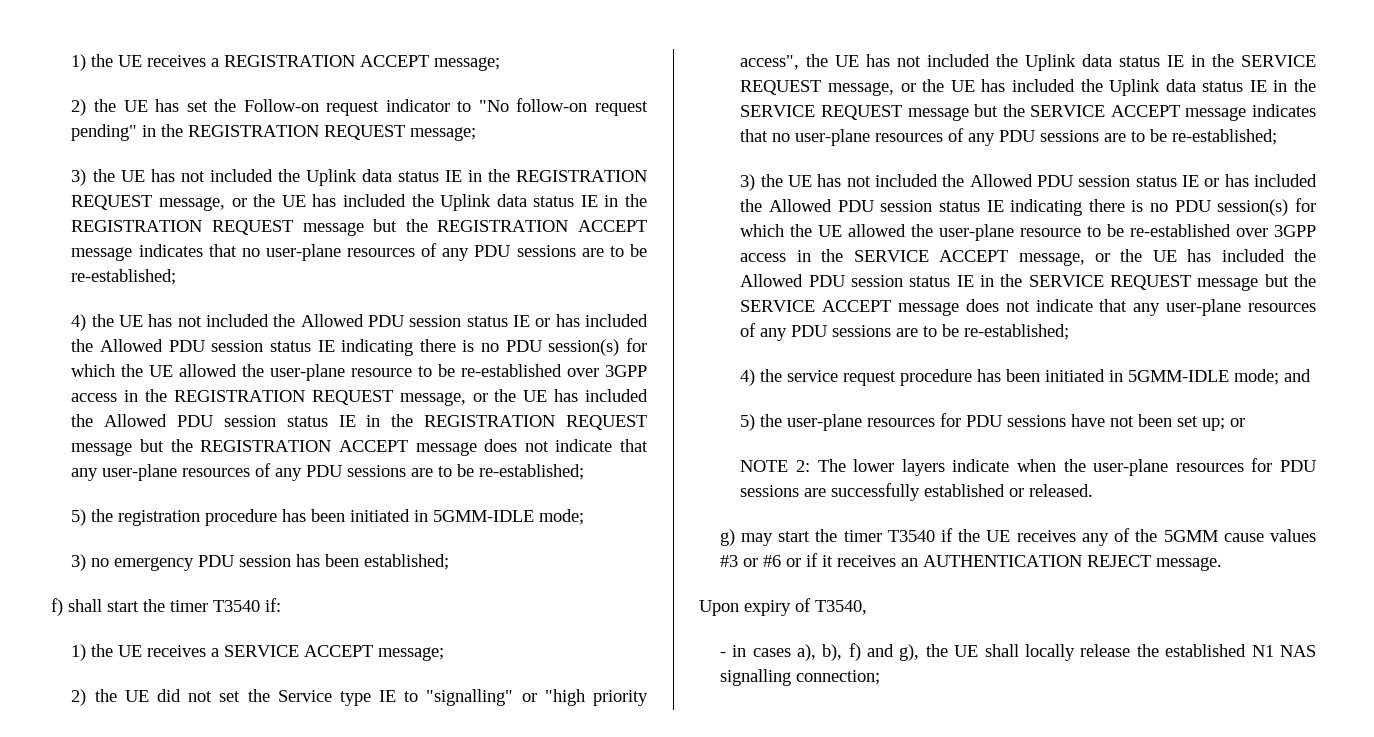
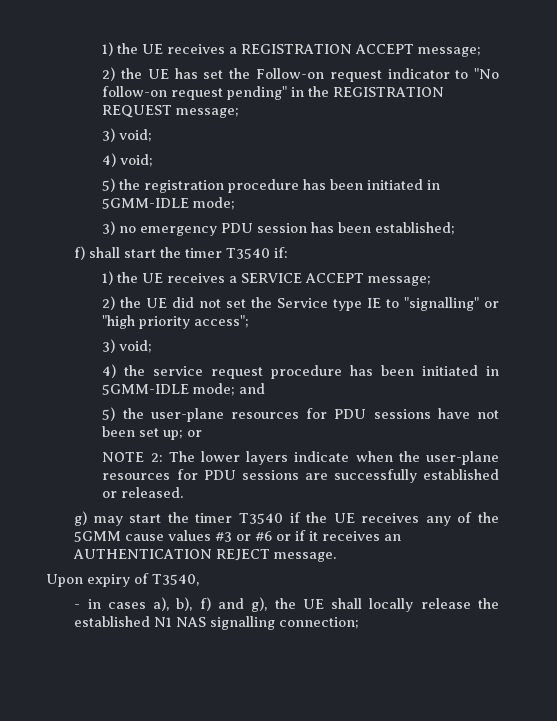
[92,169,647,186] [71,194,648,211] [71,219,648,236] [71,243,648,261] [71,269,177,285] [71,314,649,331] [71,338,648,356] [71,364,648,381] [71,389,648,406] [71,414,648,430] [71,439,648,456] [71,463,585,481] the UE has not included the Uplink data status IE in the REGISTRATION REQUEST message, or the UE has included the Uplink data status IE in the REGISTRATION REQUEST message but the REGISTRATION ACCEPT message indicates that no user-plane resources of any PDU sessions are to be re-established; // 4) the UE has not included the Allowed PDU session status IE or has included the Allowed PDU session status IE indicating there is no PDU session(s) for which the UE allowed the user-plane resource to be re-established over 3GPP access in the REGISTRATION REQUEST message, or the UE has included the Allowed PDU session status IE in the REGISTRATION REQUEST message but the REGISTRATION ACCEPT message does not indicate that any user-plane resources of any PDU sessions are to be re-established; -> [119,129,153,142] [102,153,154,167] void; // 4) void;
[740,54,1317,71] [740,79,1317,96] [740,104,1317,121] [740,128,1278,146] [740,174,1317,191] [740,198,1316,216] [740,224,1316,241] [740,249,1316,266] [740,274,1316,291] [740,299,1317,316] [740,323,1070,341] access", the UE has not included the Uplink data status IE in the SERVICE REQUEST message, or the UE has included the Uplink data status IE in the SERVICE REQUEST message but the SERVICE ACCEPT message indicates that no user-plane resources of any PDU sessions are to be re-established; // 3) the UE has not included the Allowed PDU session status IE or has included the Allowed PDU session status IE indicating there is no PDU session(s) for which the UE allowed the user-plane resource to be re-established over 3GPP access in the SERVICE ACCEPT message, or the UE has included the Allowed PDU session status IE in the SERVICE REQUEST message but the SERVICE ACCEPT message does not indicate that any user-plane resources of any PDU sessions are to be re-established; -> [194,315,250,328] [102,339,153,353] access"; // 3) void;

